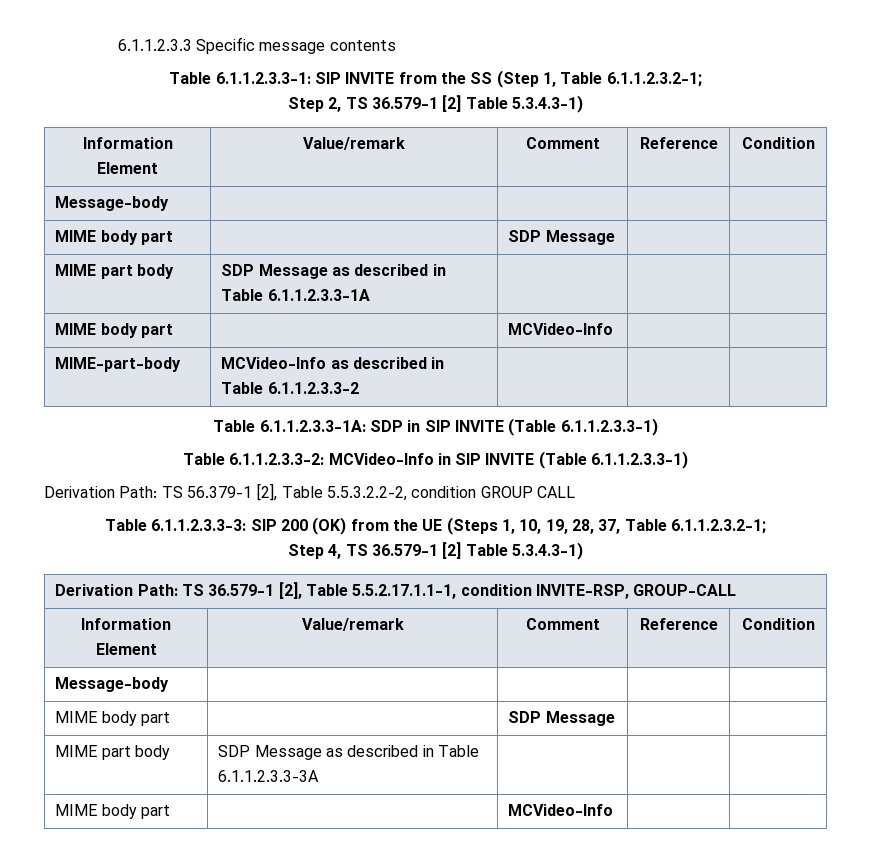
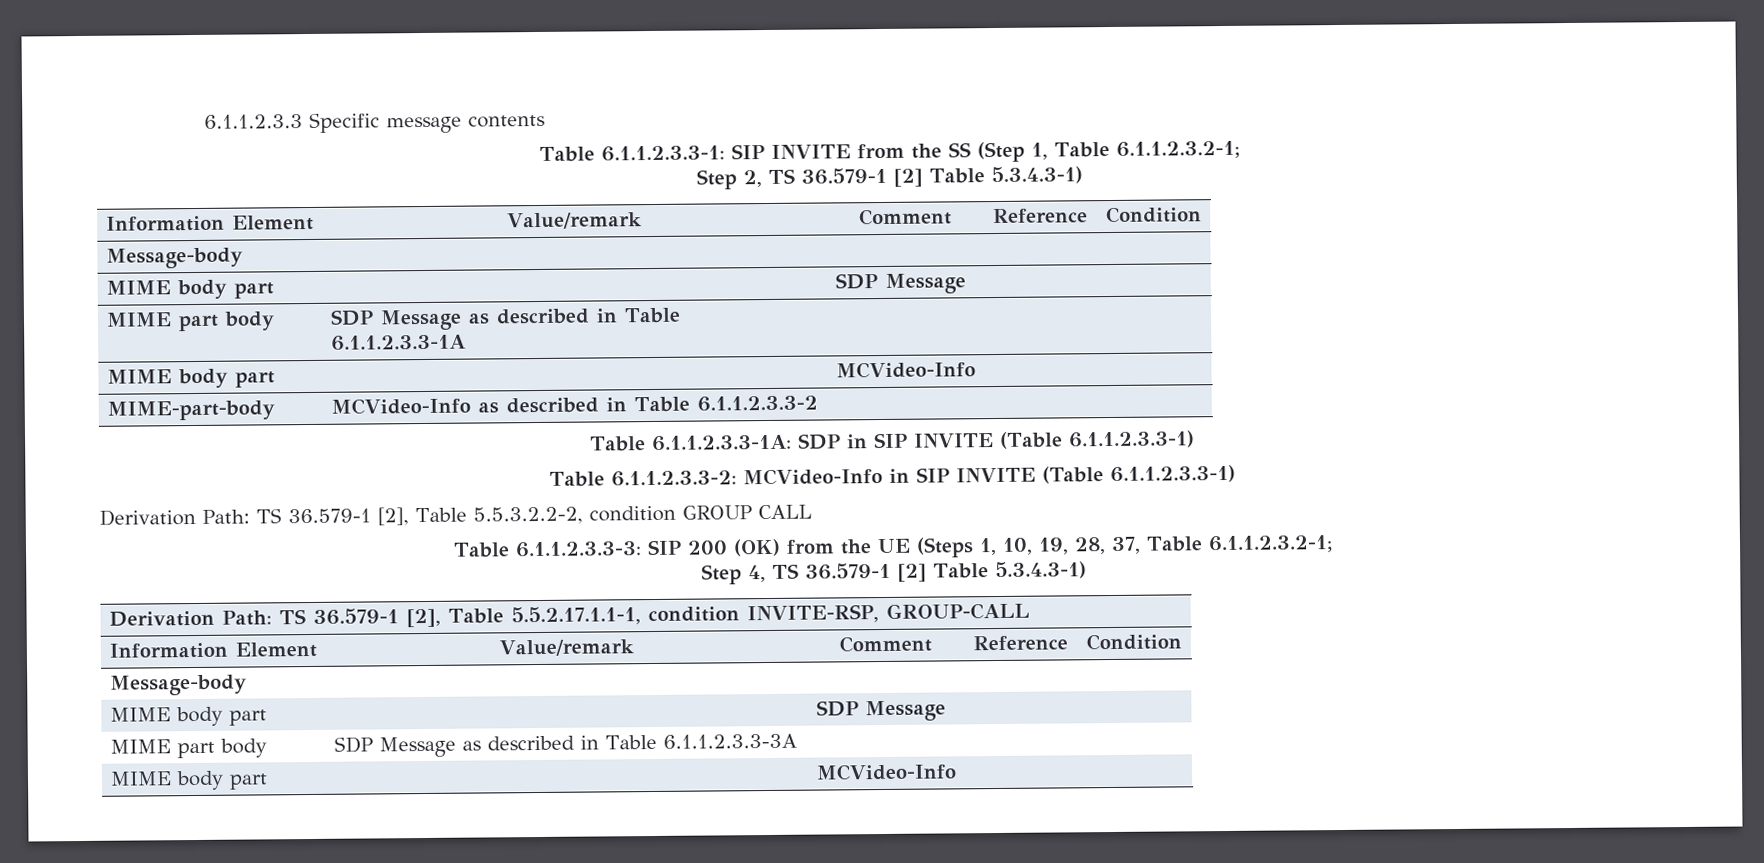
[186,486,252,498] 56.379-1 -> [287,508,371,524] 36.579-1

